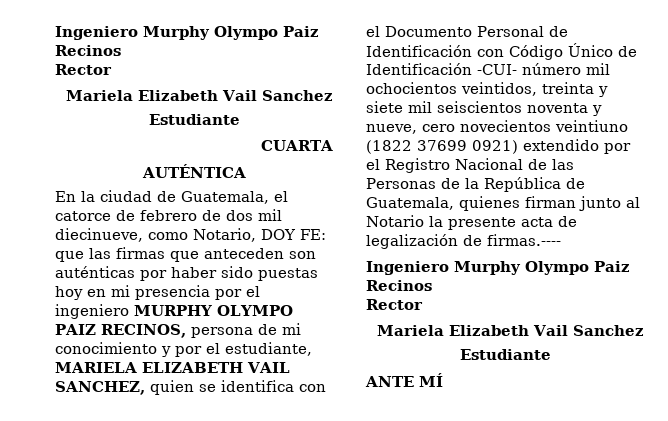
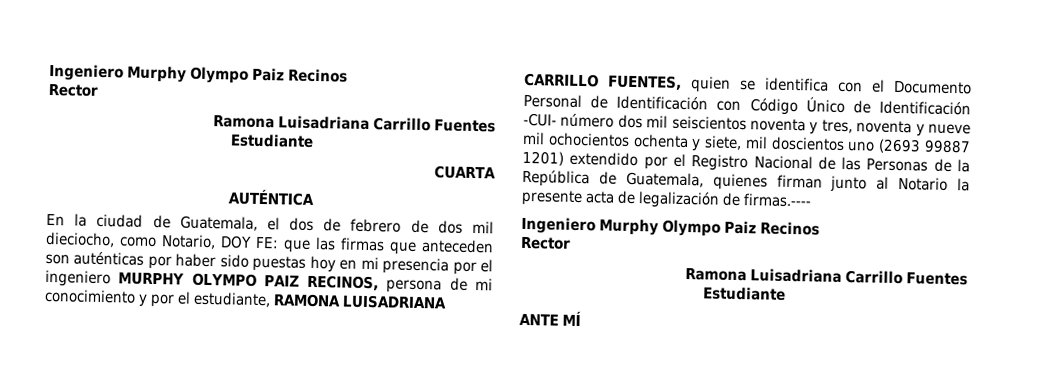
[55,26,319,40] [55,45,121,56] [55,64,112,75] [66,90,333,101] Ingeniero Murphy Olympo Paiz Recinos // Rector // Mariela Elizabeth Vail Sanchez -> [49,63,349,84] [48,83,98,97] [212,115,497,133] Ingeniero Murphy Olympo Paiz Recinos // Rector // Ramona Luisadriana Carrillo Fuentes
[55,211,111,221] catorce -> [289,217,315,231] dos
[55,228,143,242] diecinueve, -> [45,231,115,248] dieciocho,
[55,362,290,373] [55,381,145,395] MARIELA ELIZABETH VAIL SANCHEZ, -> [273,293,448,310] [524,72,682,91] RAMONA LUISADRIANA CARRILLO FUENTES,
[586,63,610,75] [366,82,608,97] [366,101,602,116] [366,120,628,134] [366,140,518,154] mil ochocientos veintidos, treinta y siete mil seiscientos noventa y nueve, cero novecientos veintiuno (1822 37699 0921) -> [617,114,971,137] [522,131,971,154] [522,150,564,166] dos mil seiscientos noventa y tres, noventa y nueve mil ochocientos ochenta y siete, mil doscientos uno (2693 99887 1201)
[377,325,644,336] Mariela Elizabeth Vail Sanchez -> [684,267,968,286] Ramona Luisadriana Carrillo Fuentes

